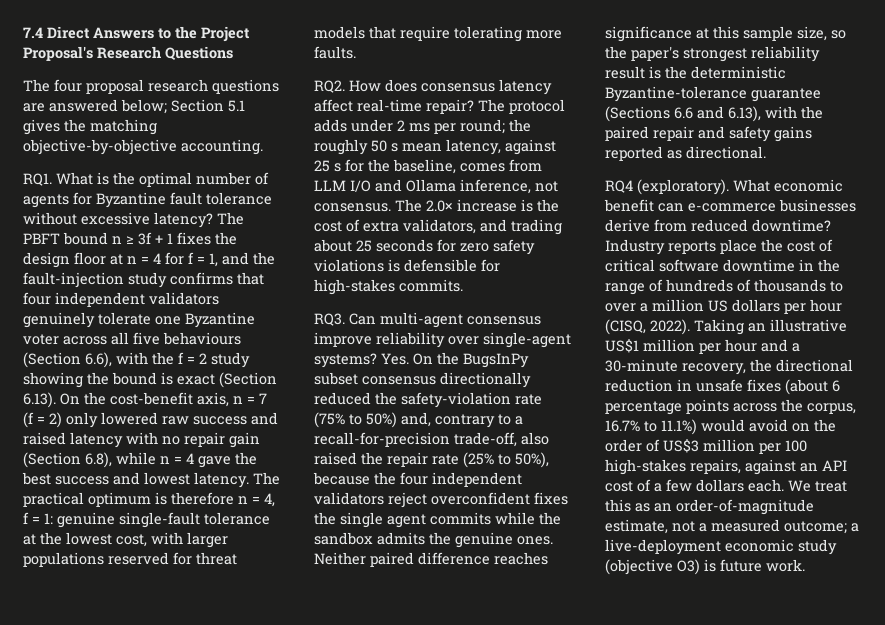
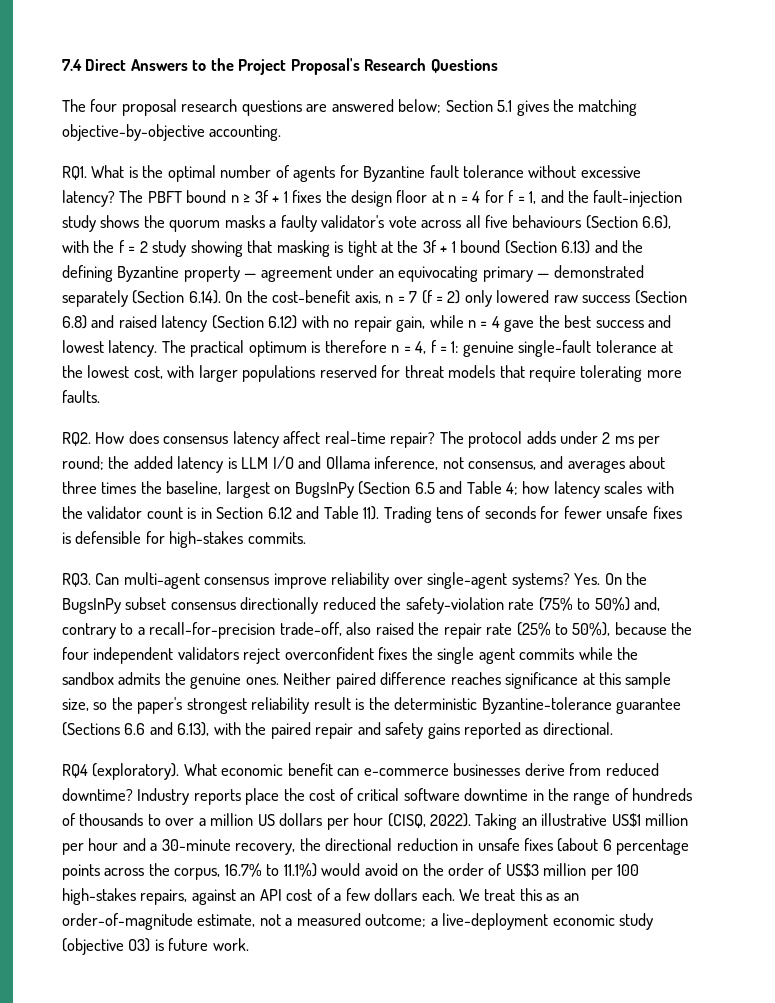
[170,272,264,285] [23,292,219,307] [23,312,255,328] [23,334,59,345] confirms that four independent validators genuinely tolerate one Byzantine voter -> [100,215,417,232] shows the quorum masks a faulty validator's vote
[87,372,277,388] [23,392,56,408] the bound is exact (Section 6.13). -> [247,240,644,257] [62,265,644,282] [62,290,221,307] that masking is tight at the 3f + 1 bound (Section 6.13) and the defining Byzantine property — agreement under an equivocating primary — demonstrated separately (Section 6.14).
(247, 420) none -> [634,290,687,304] [62,315,87,329] (Section 6.8)
(123, 440) none -> [211,315,298,329] (Section 6.12)
[229,432,260,448] [23,452,112,468] gain (Section 6.8), -> [396,316,426,332] gain,
[314,139,556,155] [314,159,542,174] roughly 50 s mean latency, against 25 s for the baseline, comes from -> [133,456,237,473] added latency is
[314,199,559,212] [314,219,562,235] [314,239,535,255] [314,259,384,272] consensus. The 2.0× increase is the cost of extra validators, and trading about 25 seconds for zero safety violations -> [468,456,666,473] [62,481,674,498] [62,506,682,523] consensus, and averages about three times the baseline, largest on BugsInPy (Section 6.5 and Table 4; how latency scales with the validator count is in Section 6.12 and Table 11). Trading tens of seconds for fewer unsafe fixes

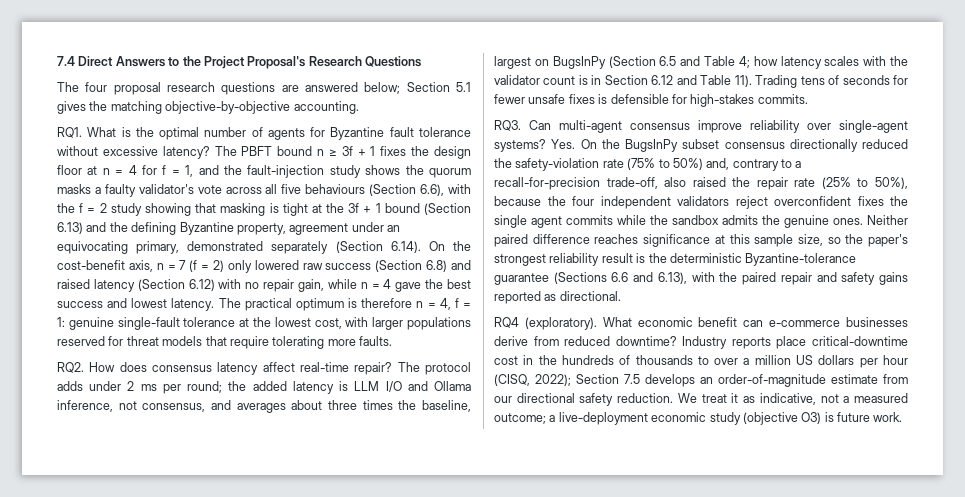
[183,266,257,282] property — -> [236,223,286,235] property,
[482,266,550,282] primary — -> [136,241,180,254] primary,
[283,788,629,805] the cost of critical software downtime in the range of -> [812,336,908,346] [494,355,557,365] critical-downtime cost in the
[430,813,689,830] [62,838,690,855] [62,863,640,880] [62,888,579,905] [62,913,256,930] 2022). Taking an illustrative US$1 million per hour and a 30-minute recovery, the directional reduction in unsafe fixes (about 6 percentage points across the corpus, 16.7% to 11.1%) would avoid on the order of US$3 million per 100 high-stakes repairs, against an API cost of a few dollars each. We treat this as an order-of-magnitude estimate, -> [535,374,908,387] [494,393,816,406] 2022); Section 7.5 develops an order-of-magnitude estimate from our directional safety reduction. We treat it as indicative,

